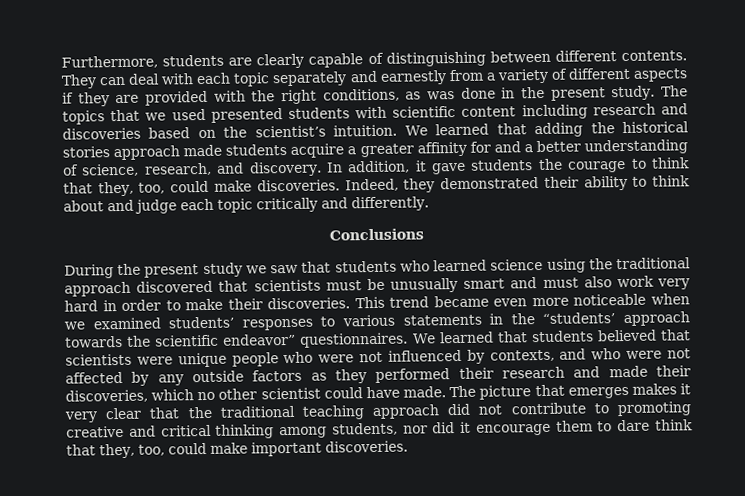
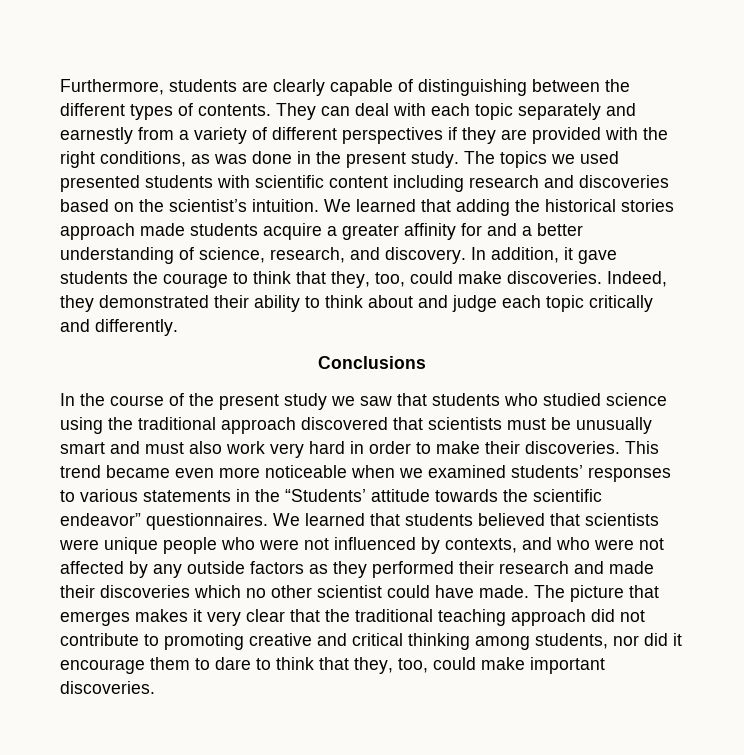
[554,50,617,62] different -> [605,79,630,92] [60,103,193,120] the different types of
[632,68,688,82] aspects -> [342,127,443,144] perspectives
[110,109,141,122] that -> (547, 159) none
[64,264,114,279] During -> [60,393,184,406] In the course of
[433,259,488,272] learned -> [543,393,601,406] studied
[542,311,691,327] “students’ approach -> [285,489,430,502] “Students’ attitude
[65,389,148,403] discoveries, -> [100,585,190,598] discoveries
(651, 425) none -> [256,658,271,670] to

